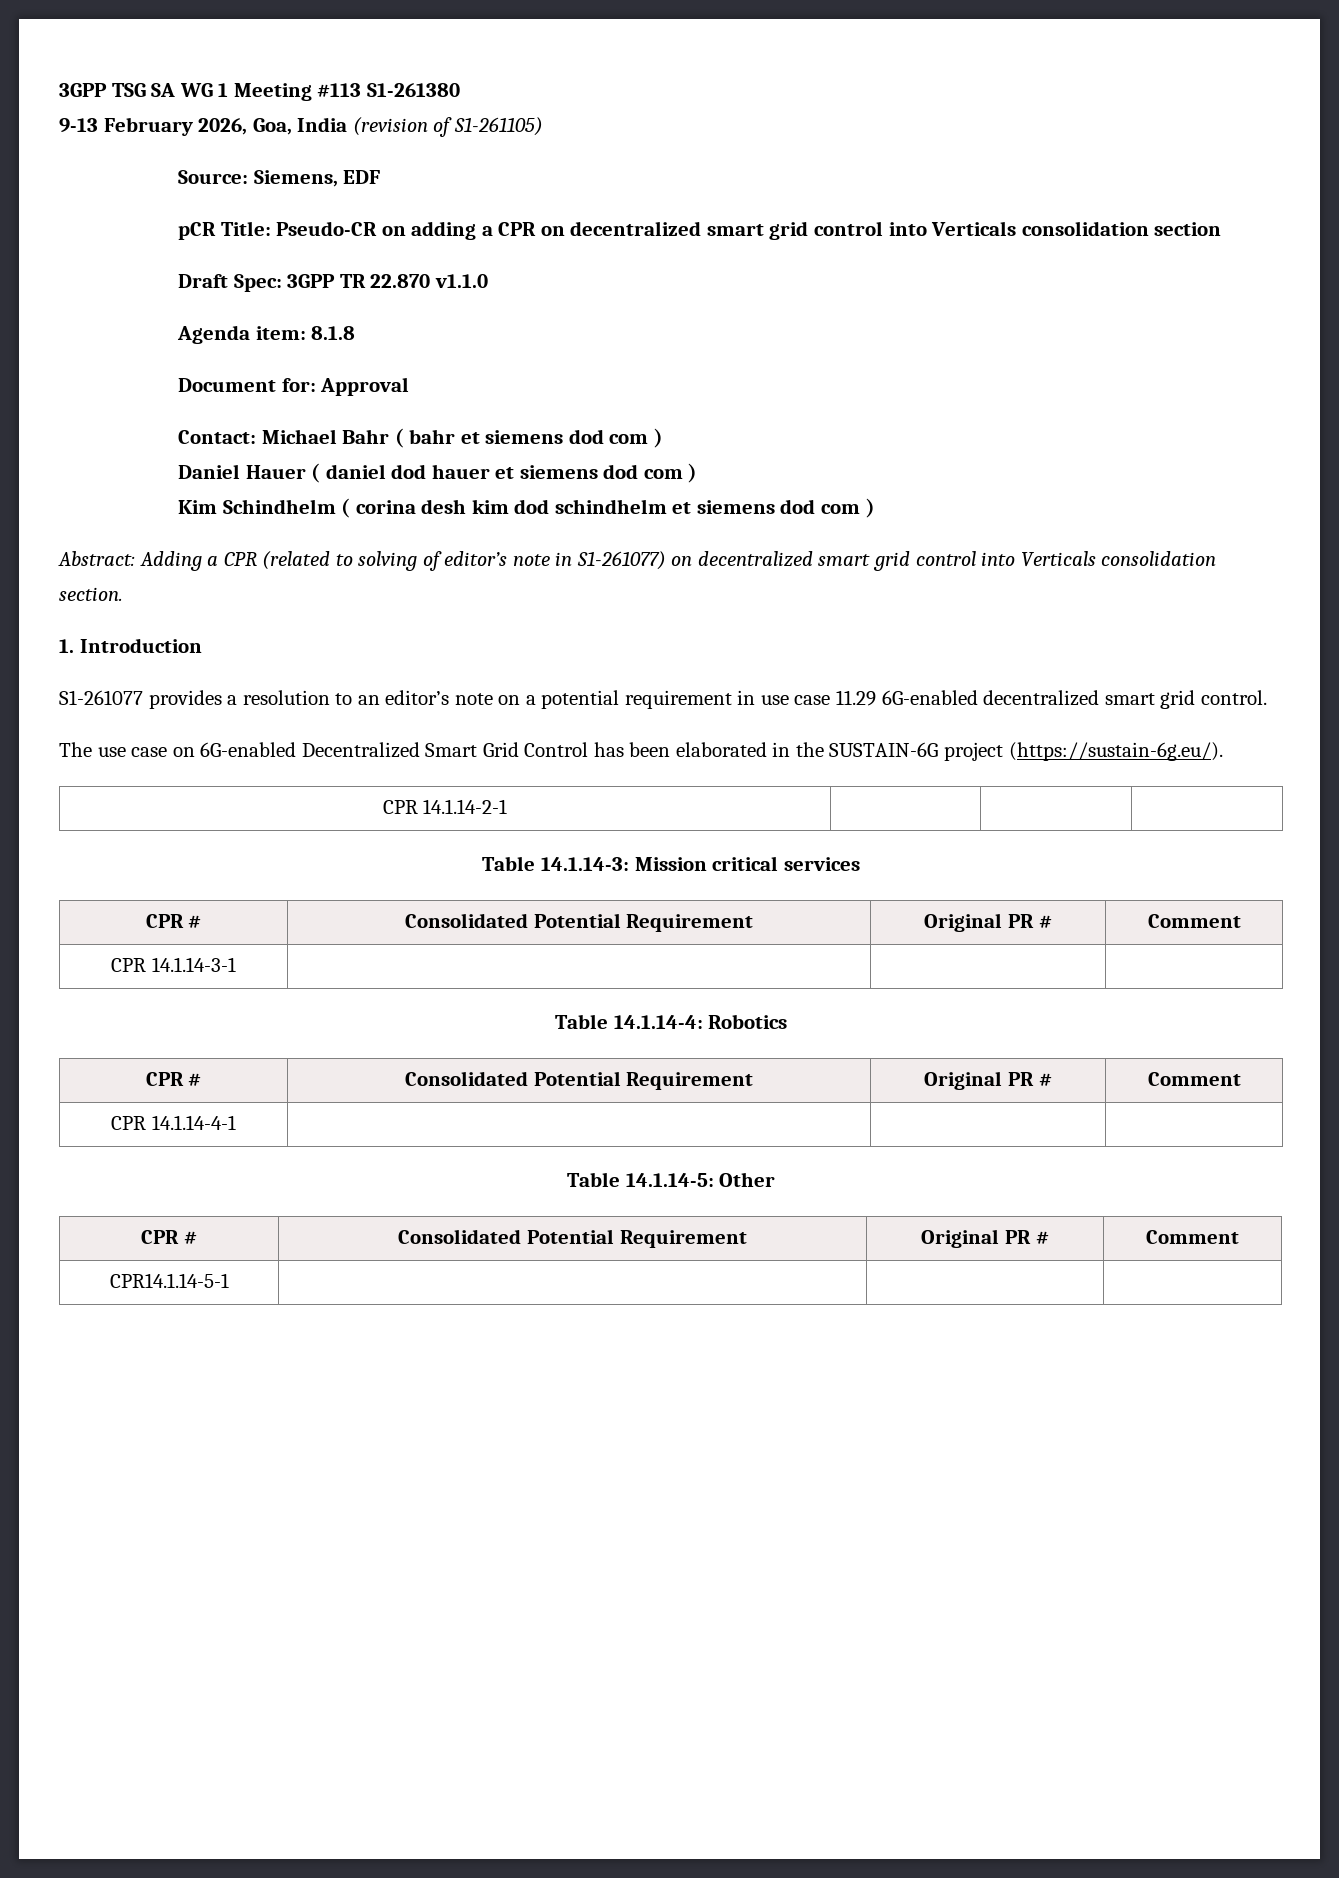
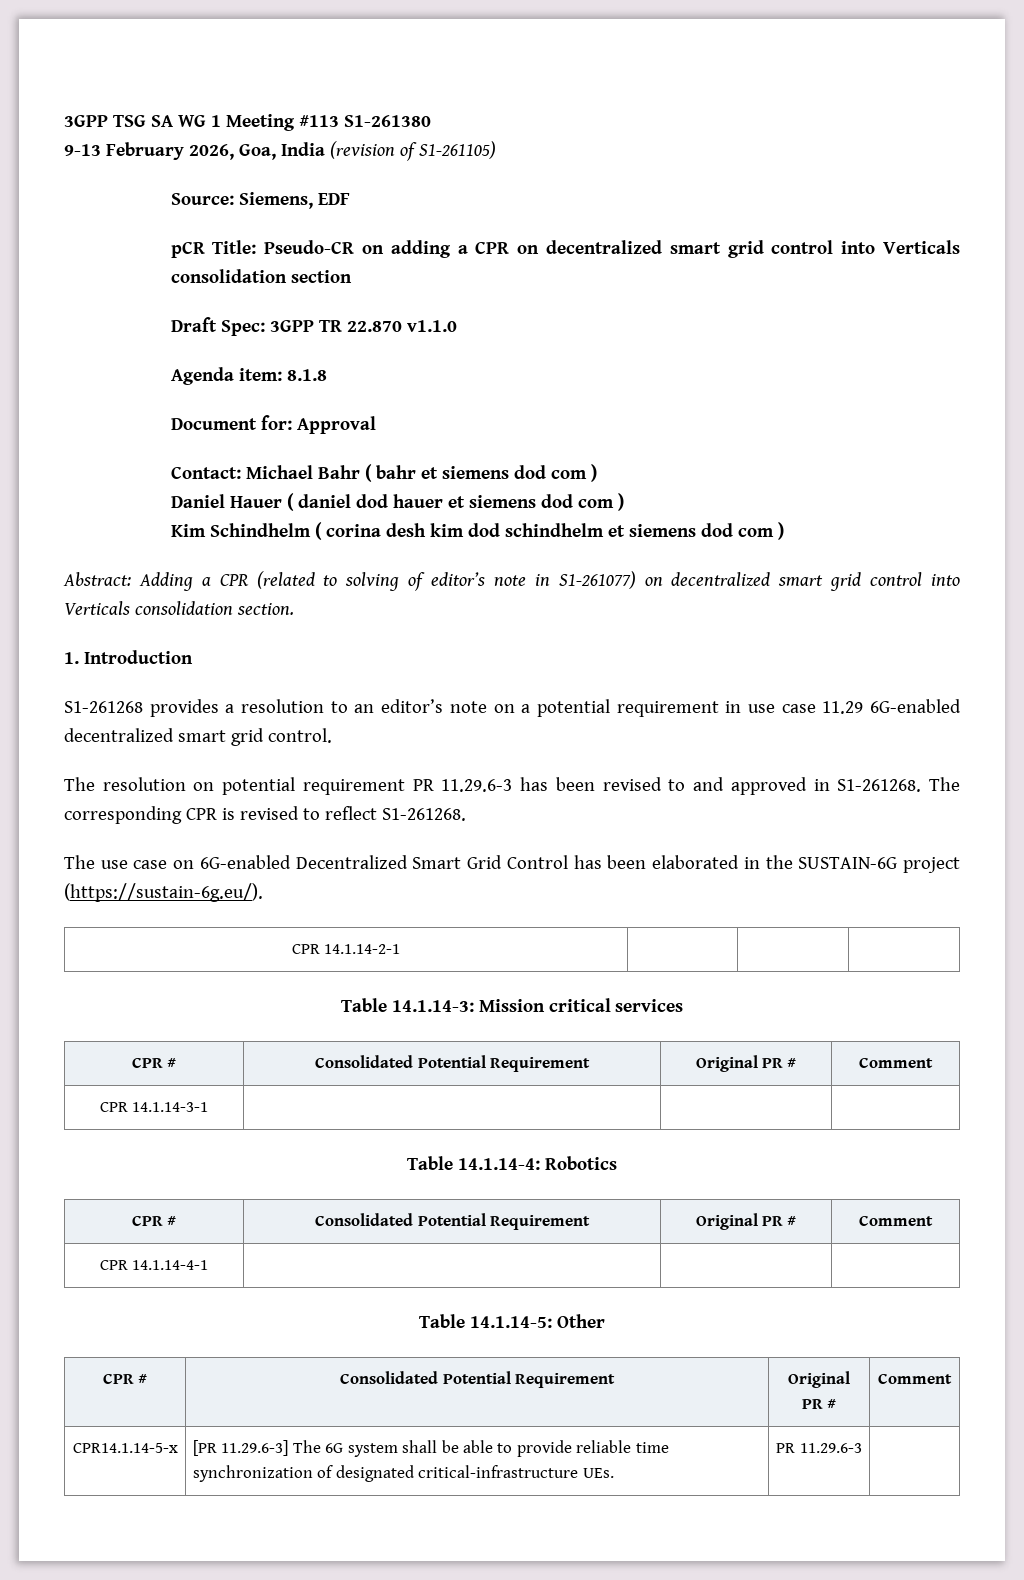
[59,690,143,705] S1-261077 -> [64,701,143,713] S1-261268
(1267, 697) none -> [64,777,961,795] [64,806,466,824] // The resolution on potential requirement PR 11.29.6-3 has been revised to and approved in S1-261268. The corresponding CPR is revised to reflect S1-261268.
[109,1273,229,1288] CPR14.1.14-5-1 | | -> [72,1443,178,1453] [192,1440,669,1457] [192,1465,614,1482] [776,1443,862,1453] CPR14.1.14-5-x | [PR 11.29.6-3] The 6G system shall be able to provide reliable time synchronization of designated critical-infrastructure UEs. | PR 11.29.6-3

